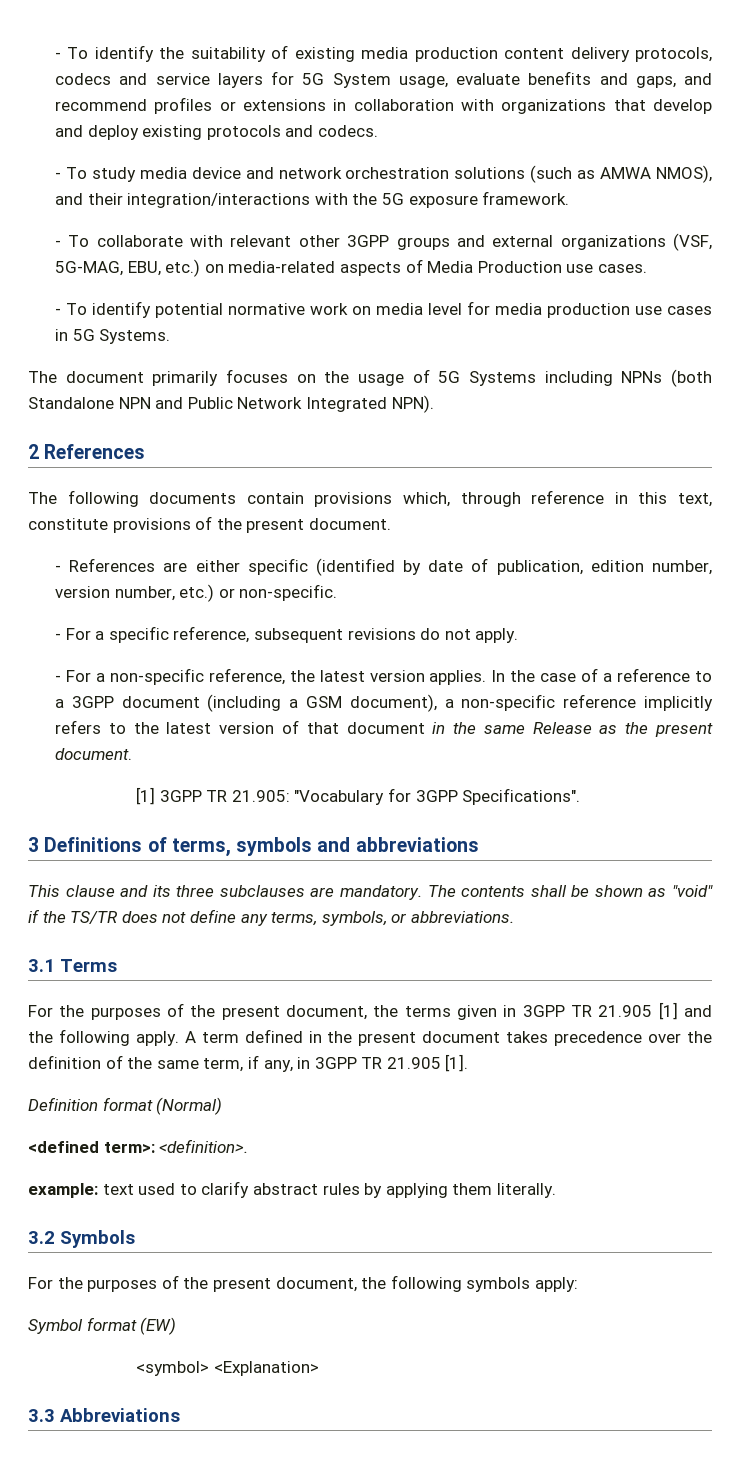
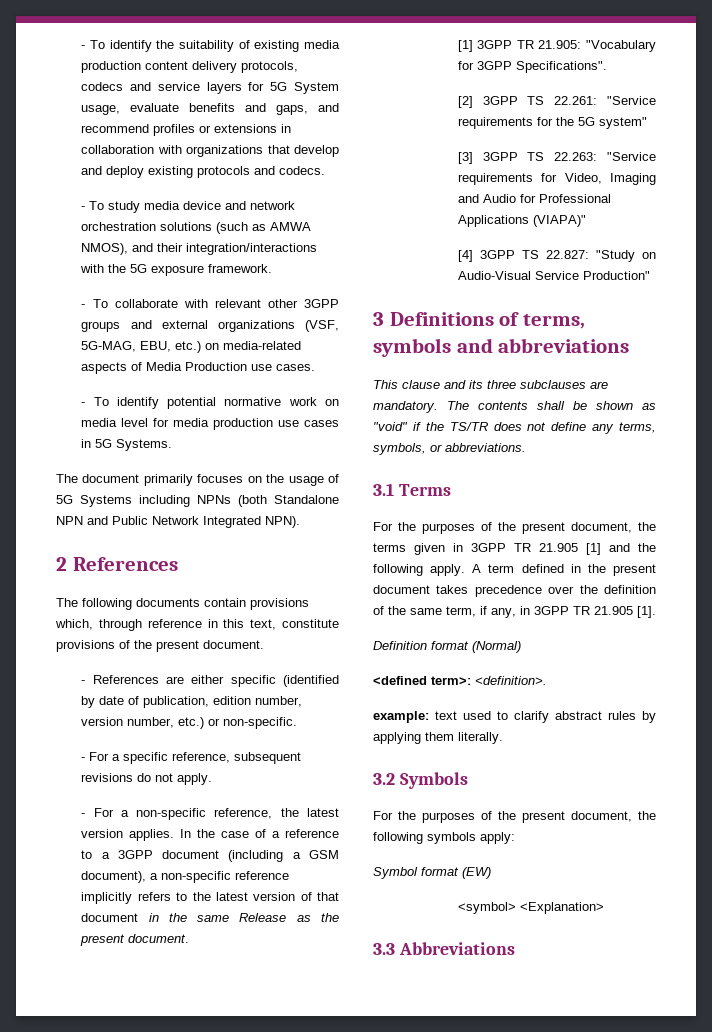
(581, 796) none -> [457,96,656,108] [457,117,647,129] [457,152,656,164] [457,173,656,185] [457,194,611,203] [457,215,586,227] [457,250,656,262] [457,271,650,280] // [2] 3GPP TS 22.261: "Service requirements for the 5G system" // [3] 3GPP TS 22.263: "Service requirements for Video, Imaging and Audio for Professional Applications (VIAPA)" // [4] 3GPP TS 22.827: "Study on Audio-Visual Service Production"

